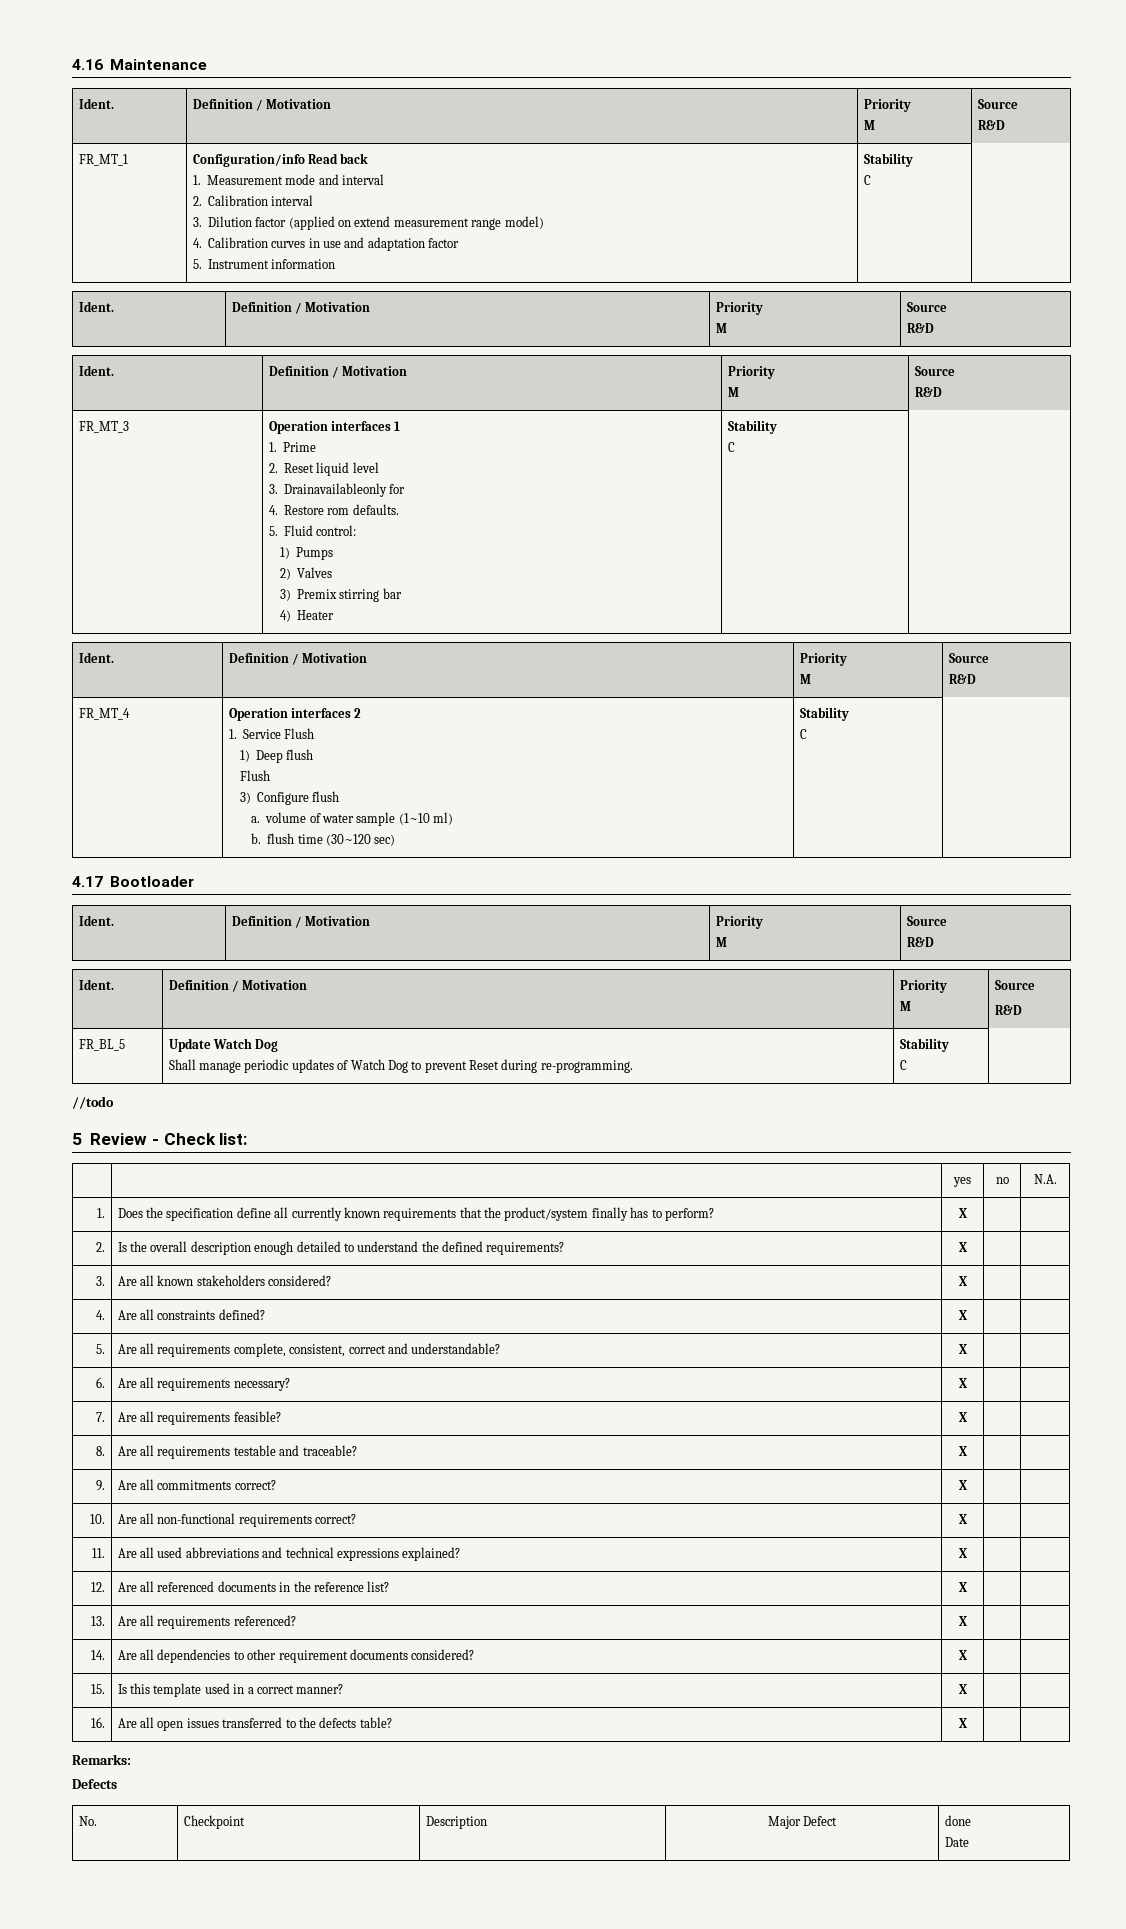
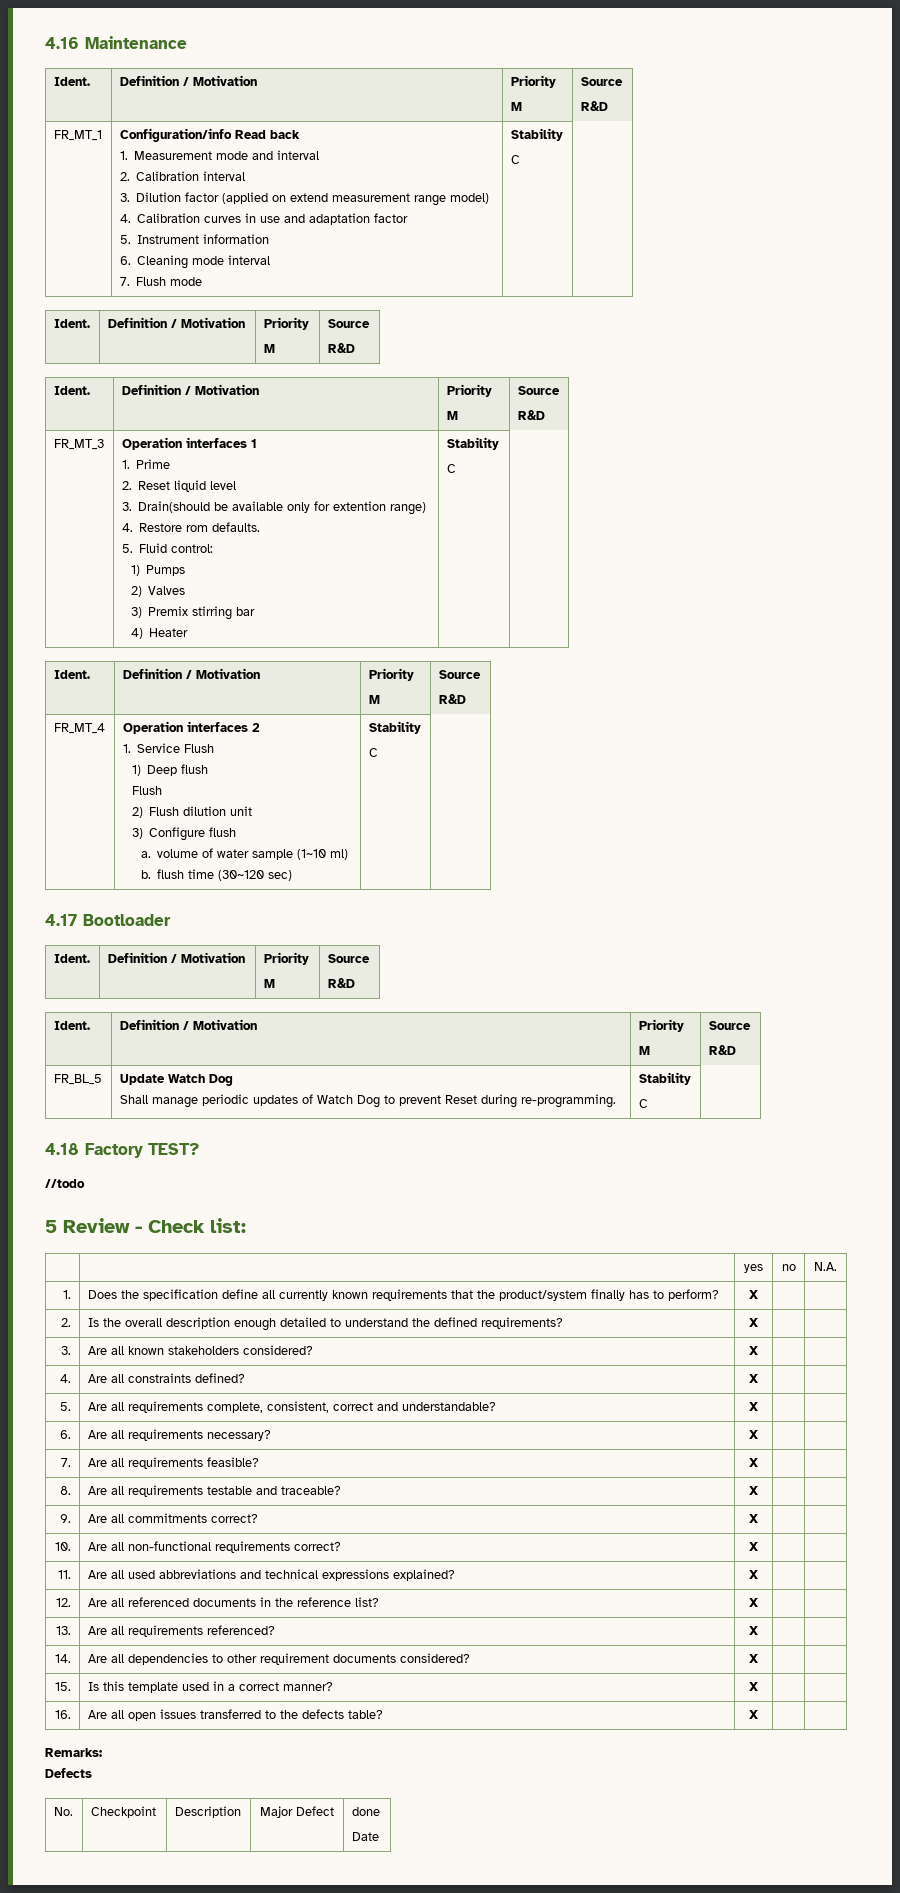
(336, 264) none -> [119,255,271,269] [119,277,203,286] // 6. Cleaning mode interval // 7. Flush mode
[283,483,387,497] Drainavailableonly -> [138,501,311,513] Drain(should be available only
(406, 489) none -> [333,501,427,515] extention range)
(270, 775) none -> [131,806,252,818] // 2) Flush dilution unit
(907, 1065) none -> [45,1143,200,1158] // 4.18 Factory TEST?

